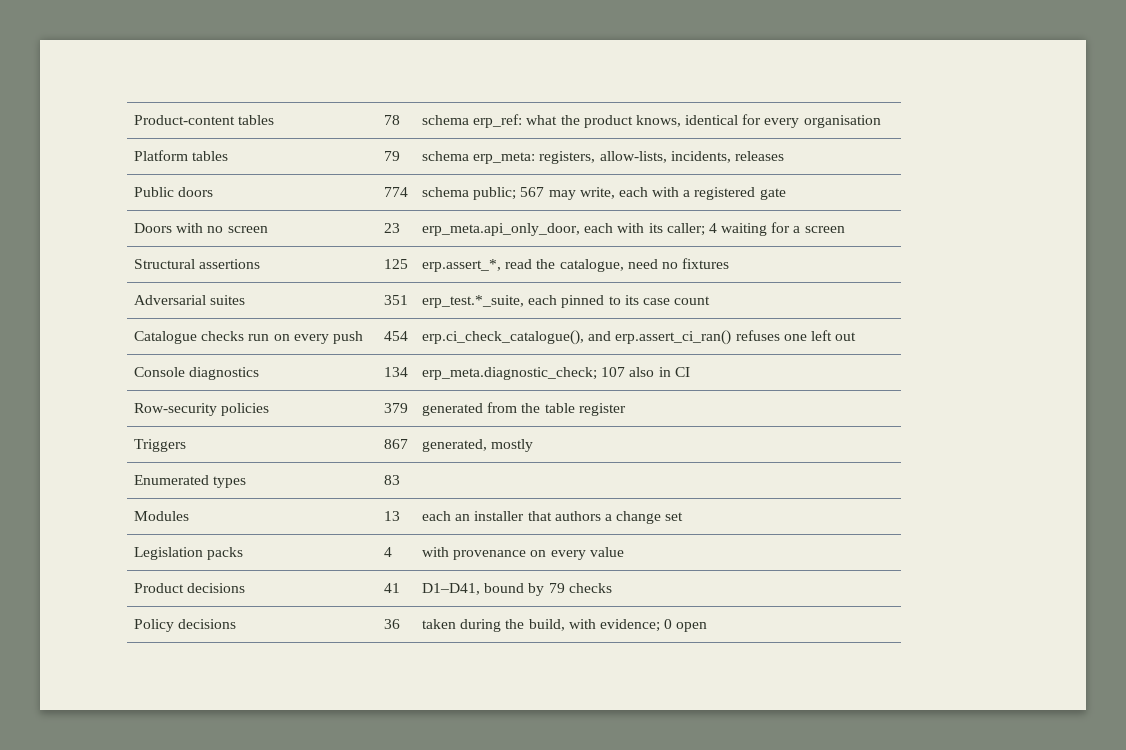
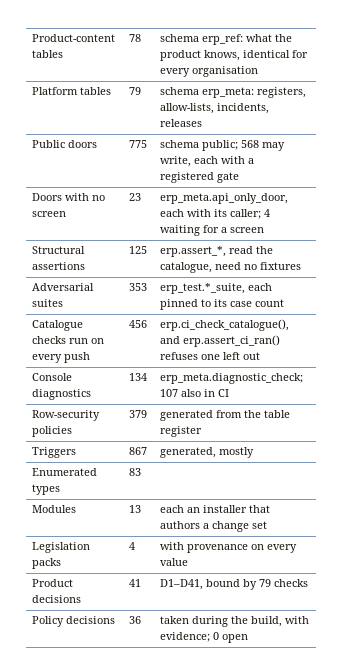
[383,187,408,197] 774 -> [128,140,147,148] 775
[520,187,545,197] 567 -> [240,140,259,148] 568
[383,295,408,305] 351 -> [128,283,147,291] 353
[383,331,408,341] 454 -> [128,320,147,328] 456

